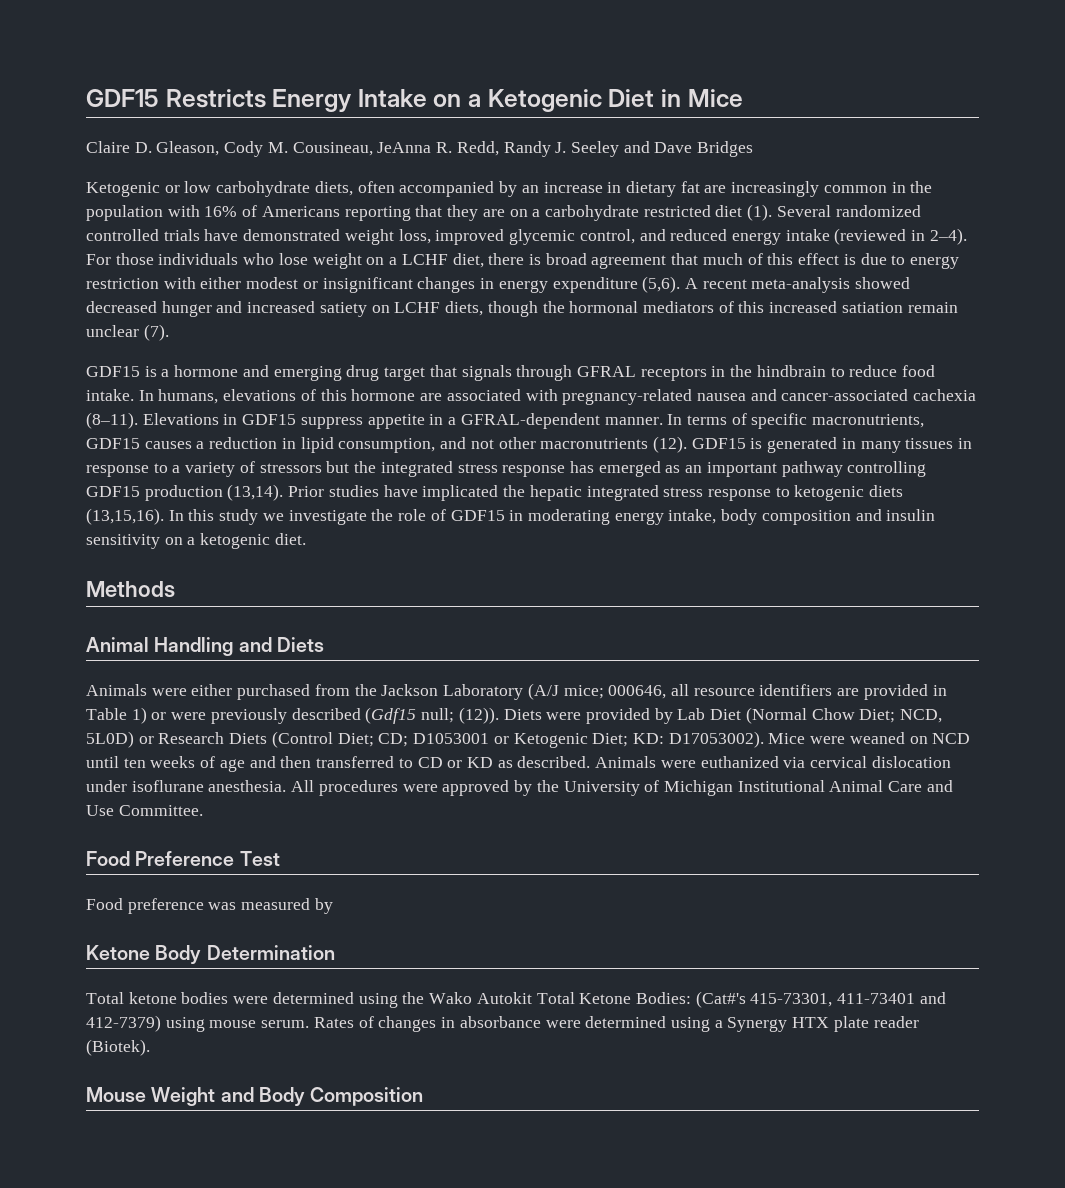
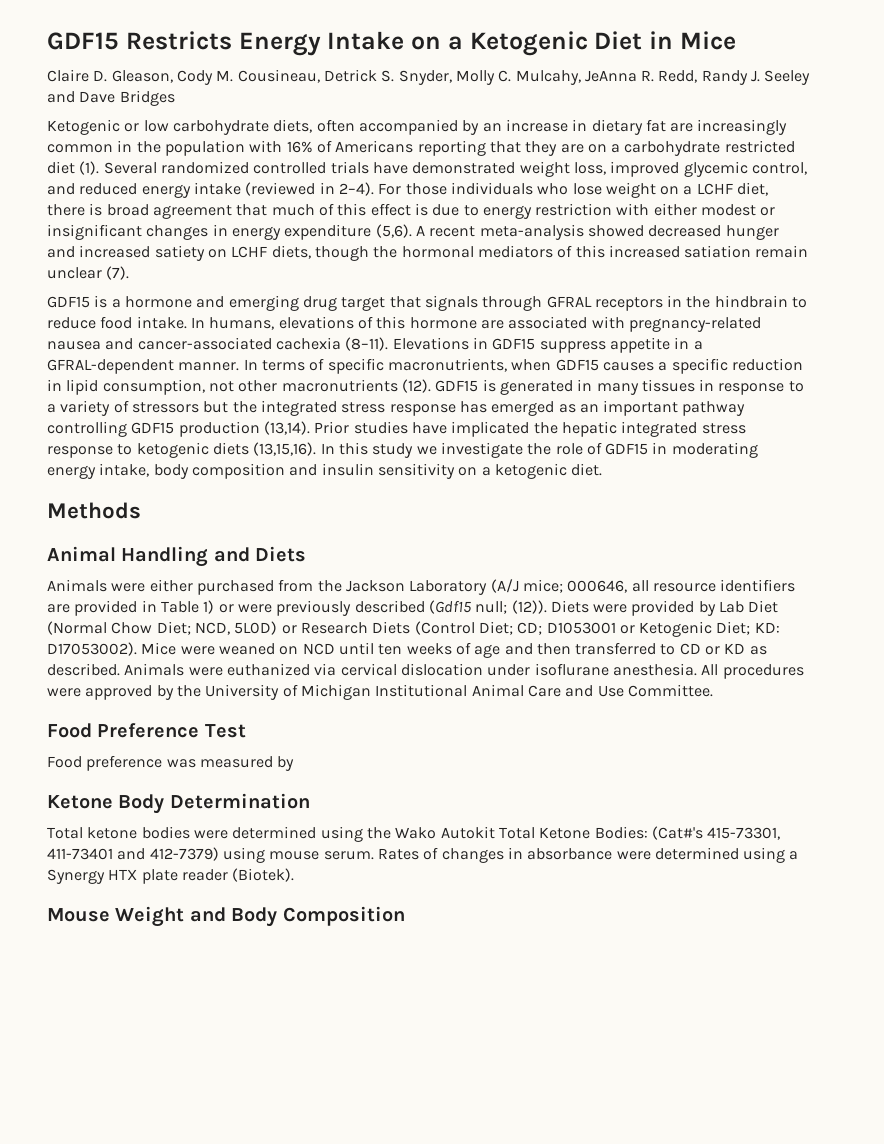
(373, 149) none -> [323,69,581,85] Detrick S. Snyder, Molly C. Mulcahy,
(925, 421) none -> [511,359,552,371] when
(205, 445) none -> [671,358,728,374] specific
[440,437,467,449] and -> (205, 387) none

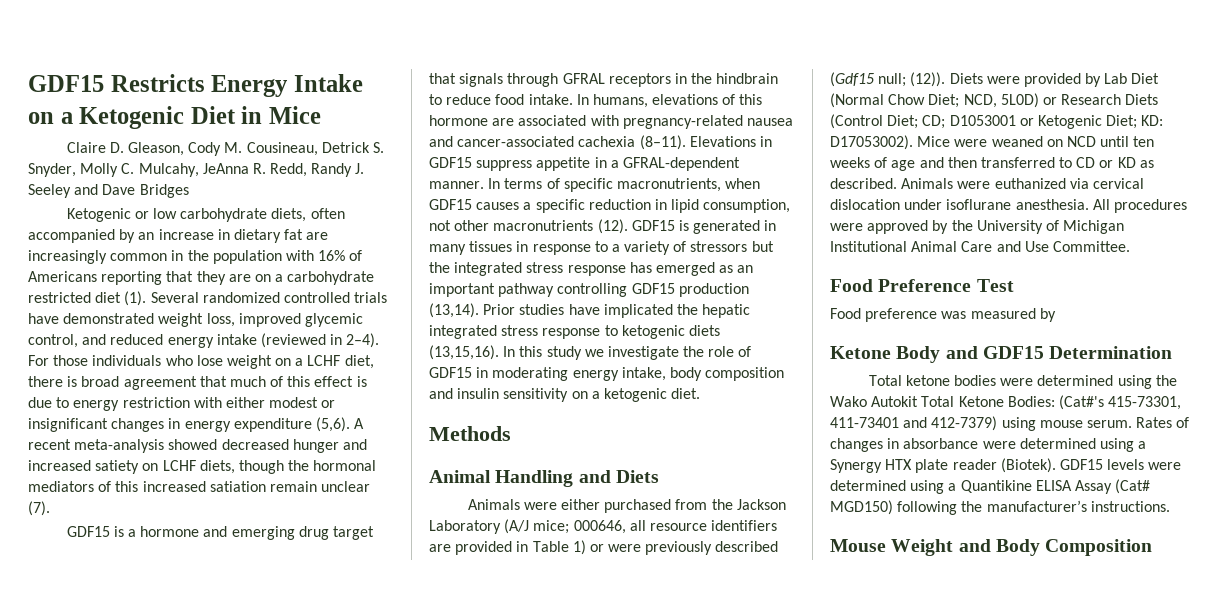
(165, 804) none -> [945,346,1044,359] and GDF15
(295, 875) none -> [1059,459,1182,470] [830,479,1151,494] [830,500,1170,515] GDF15 levels were determined using a Quantikine ELISA Assay (Cat# MGD150) following the manufacturer’s instructions.

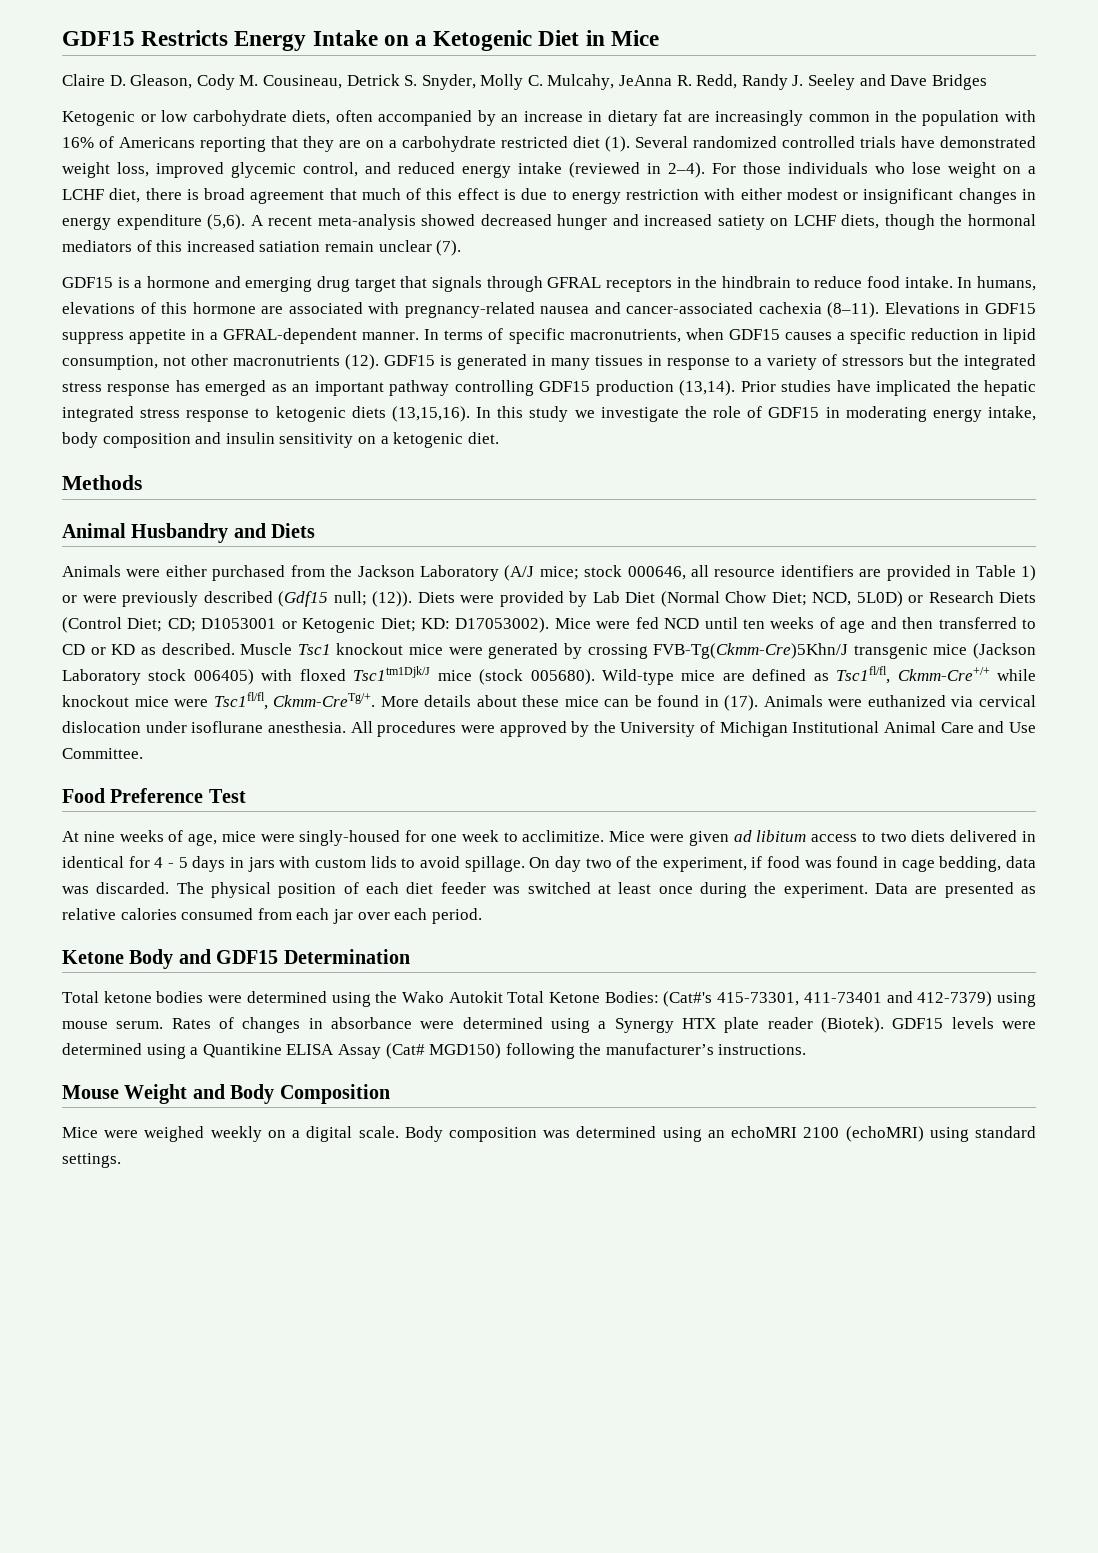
[495,470,574,487] Handling -> [131,523,229,543] Husbandry
(570, 527) none -> [584,565,623,577] stock
[991,136,1063,147] weaned on -> [635,617,659,629] fed
(897, 183) none -> [240,643,1036,659] [62,666,1036,685] [62,692,759,711] Muscle Tsc1 knockout mice were generated by crossing FVB-Tg(Ckmm-Cre)5Khn/J transgenic mice (Jackson Laboratory stock 006405) with floxed Tsc1tm1Djk/J mice (stock 005680). Wild-type mice are defined as Tsc1fl/fl, Ckmm-Cre+/+ while knockout mice were Tsc1fl/fl, Ckmm-CreTg/+. More details about these mice can be found in (17).
[830,308,1056,322] Food preference was measured by -> [62,830,1036,846] [62,856,1036,872] [62,882,1037,898] [62,908,482,924] At nine weeks of age, mice were singly-housed for one week to acclimitize. Mice were given ad libitum access to two diets delivered in identical for 4 - 5 days in jars with custom lids to avoid spillage. On day two of the experiment, if food was found in cage bedding, data was discarded. The physical position of each diet feeder was switched at least once during the experiment. Data are presented as relative calories consumed from each jar over each period.
(1153, 547) none -> [62,1126,1036,1142] [62,1153,121,1168] // Mice were weighed weekly on a digital scale. Body composition was determined using an echoMRI 2100 (echoMRI) using standard settings.

